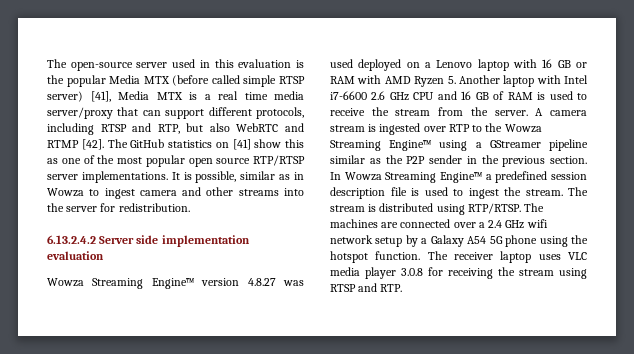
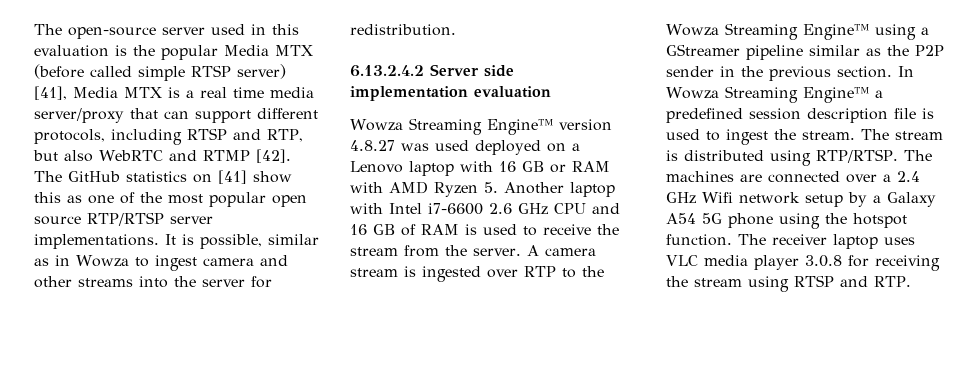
[526,219,548,228] wifi -> [702,192,733,203] Wifi

